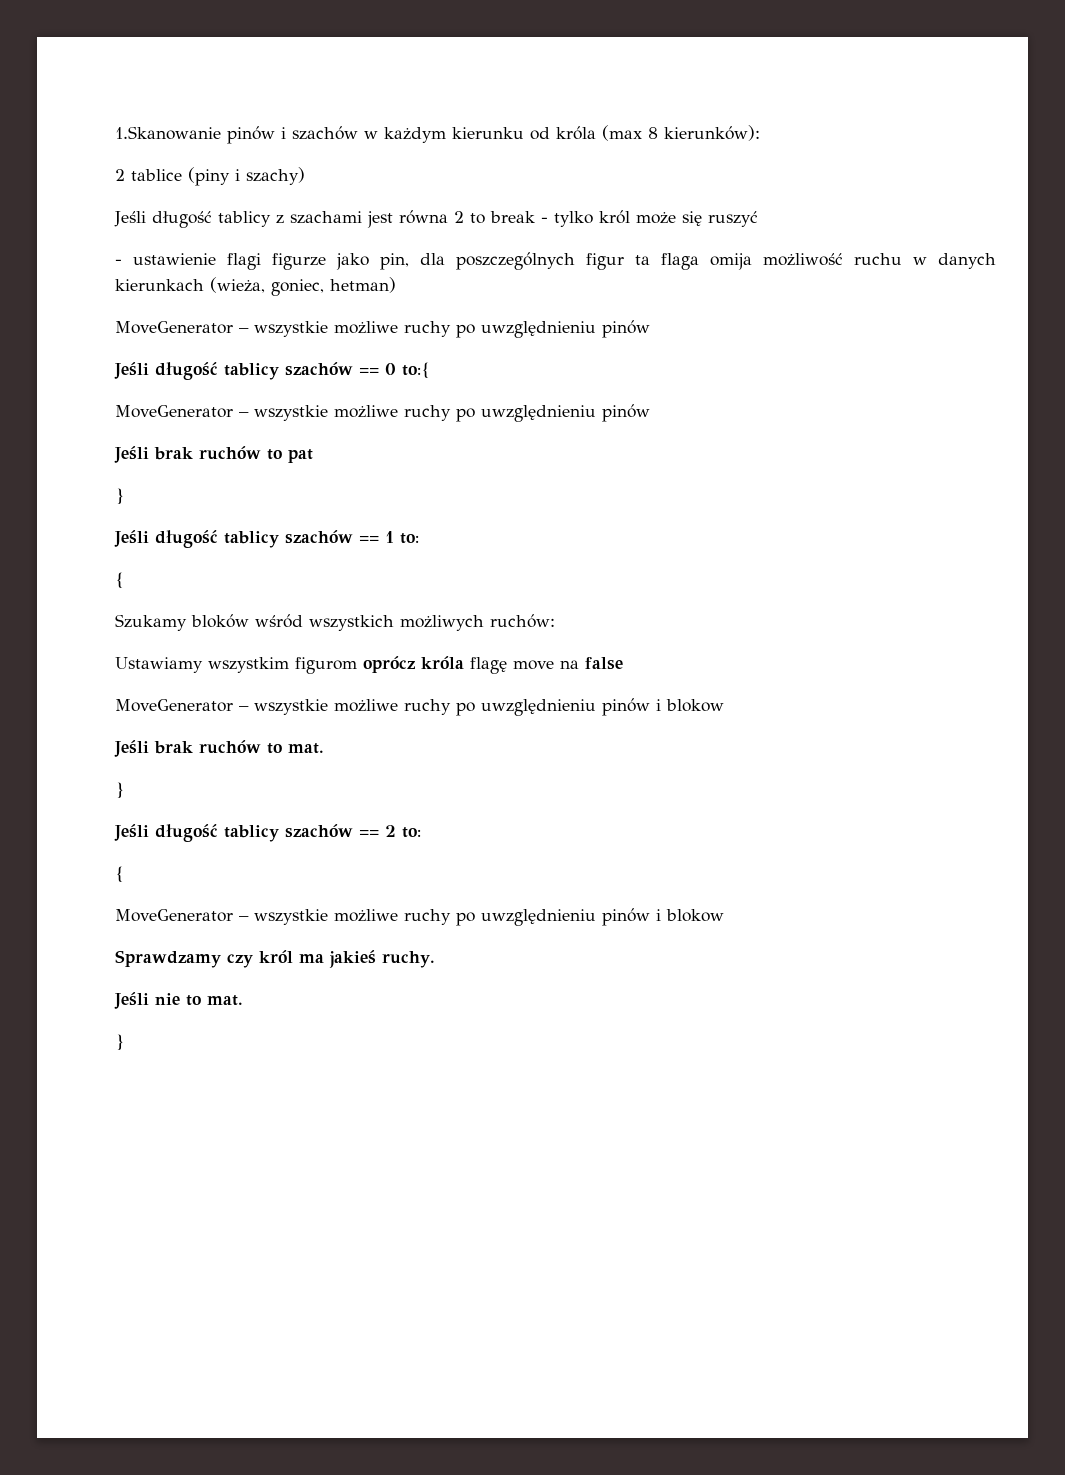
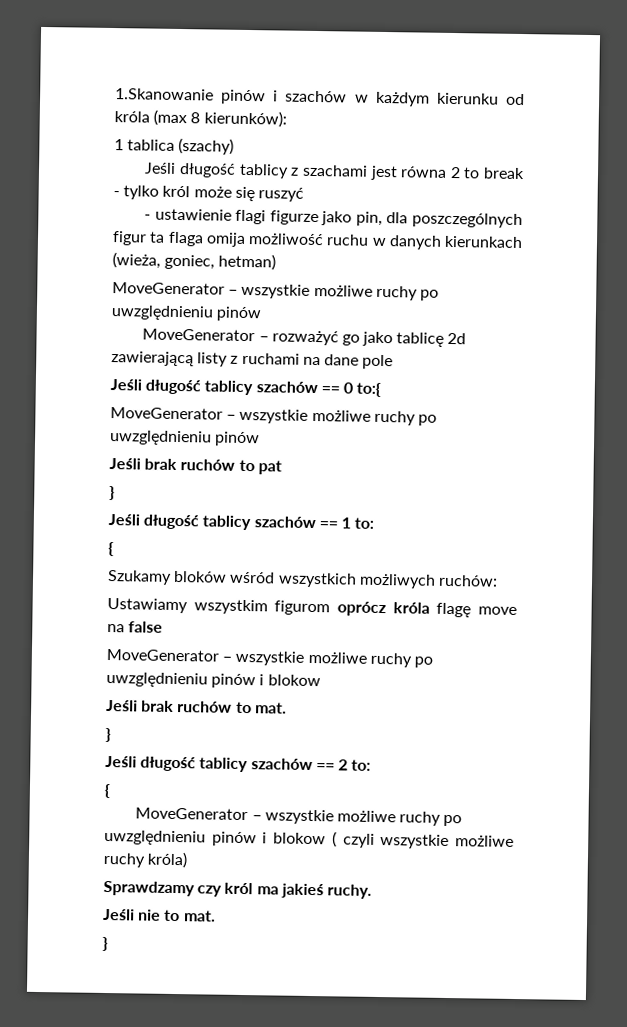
[115,167,305,186] 2 tablice (piny i szachy) -> [114,137,235,155] 1 tablica (szachy)
(650, 329) none -> [142,328,467,347] [111,351,394,370] // MoveGenerator – rozważyć go jako tablicę 2d zawierającą listy z ruchami na dane pole
(724, 915) none -> [331,831,515,850] [103,851,189,869] ( czyli wszystkie możliwe ruchy króla)

